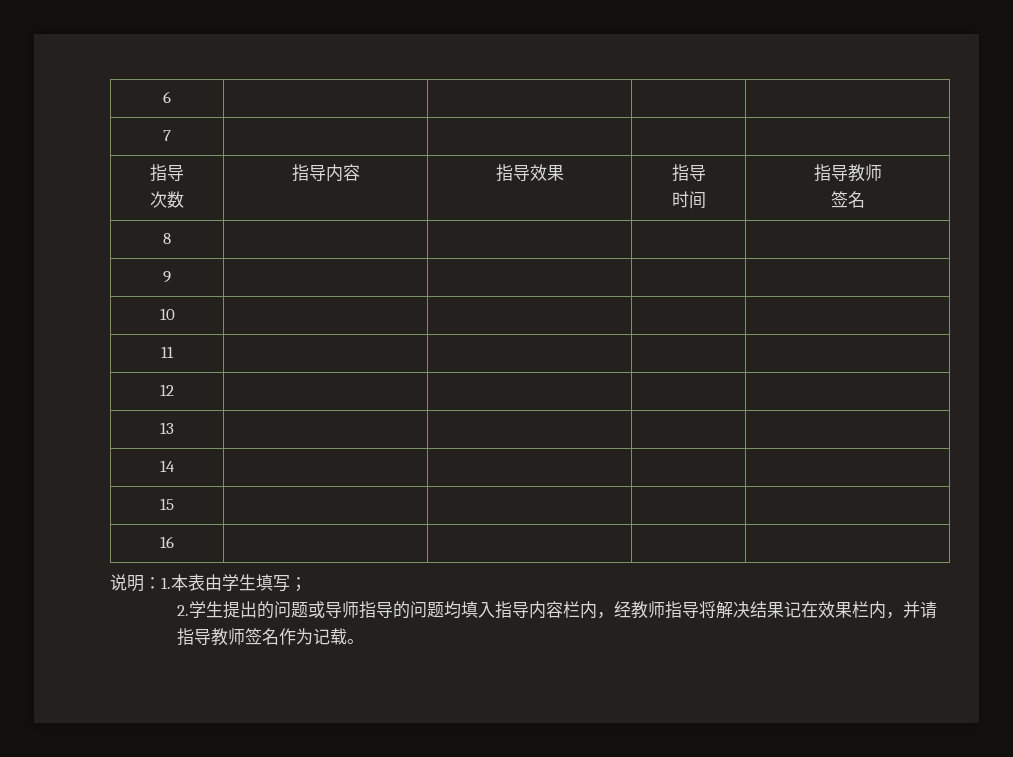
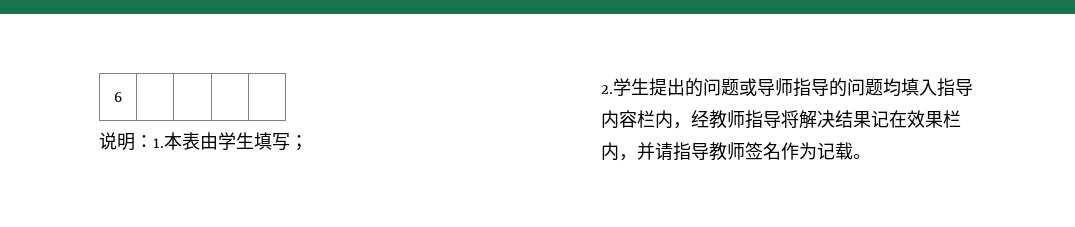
[163,130,171,141] [150,164,184,182] [150,191,184,208] [291,164,360,182] [495,164,564,182] [671,164,706,182] [671,191,706,209] [813,164,882,182] [830,191,865,208] [163,233,171,244] [163,271,171,283] [159,308,175,320] [161,346,174,358] [160,384,174,396] [160,422,174,434] [160,460,175,472] [160,498,174,510] [160,536,174,548] // 7 | | | | // 指导 // 次数 | 指导内容 | 指导效果 | 指导 // 时间 | 指导教师 // 签名 // 8 | | | | // 9 | | | | // 10 | | | | // 11 | | | | // 12 | | | | // 13 | | | | // 14 | | | | // 15 | | | | // 16 | | | | -> (122, 97) none

